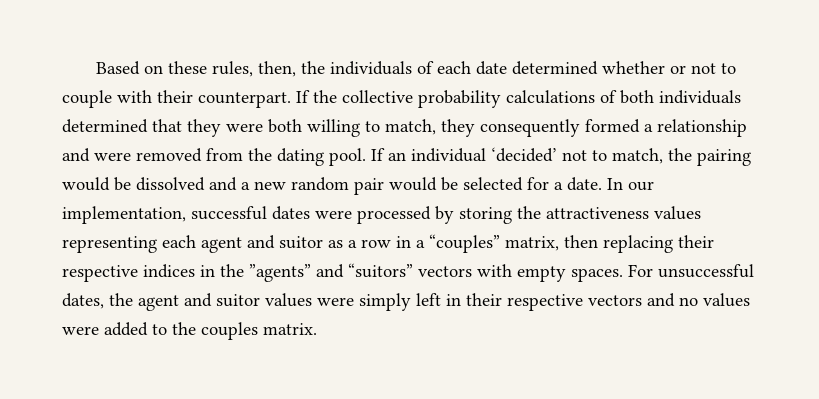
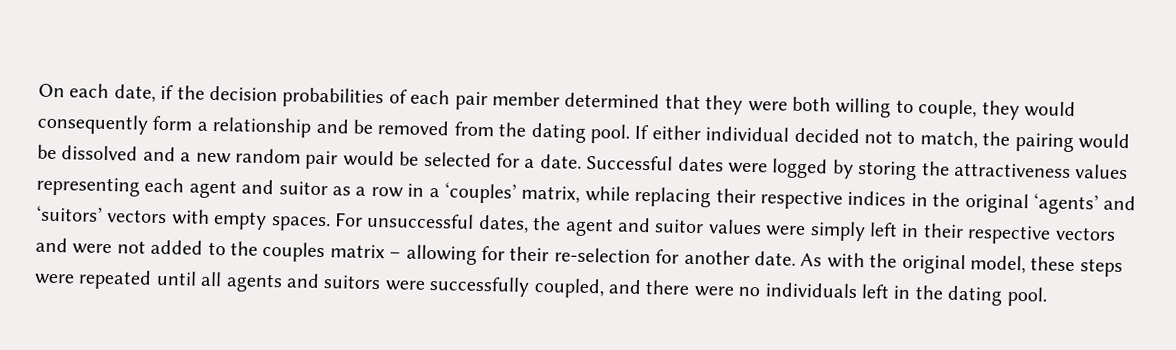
[95,61,736,77] [62,90,741,108] Based on these rules, then, the individuals of each date determined whether or not to couple with their counterpart. If the collective probability calculations of both individuals -> [38,83,560,111] On each date, if the decision probabilities of each pair member
[385,119,640,137] match, they consequently formed -> [918,99,1076,121] [37,113,194,135] couple, they would consequently form
[94,152,131,161] were -> [353,119,373,134] be
[388,147,557,162] an individual ‘decided’ -> [651,125,860,144] either individual decided
[607,178,654,191] [62,206,267,224] In our implementation, successful -> [586,154,674,171] Successful
[357,206,431,224] processed -> [771,158,829,179] logged
[429,234,598,253] “couples” matrix, then -> [443,182,630,204] ‘couples’ matrix, while
[249,263,413,282] ”agents” and “suitors” -> [964,193,1137,215] [36,205,103,222] original ‘agents’ and ‘suitors’
[679,293,750,307] [62,326,99,335] no values were -> [72,240,146,255] were not
[263,323,317,335] matrix. -> [329,244,1123,277] [34,269,1047,307] matrix – allowing for their re-selection for another date. As with the original model, these steps were repeated until all agents and suitors were successfully coupled, and there were no individuals left in the dating pool.

